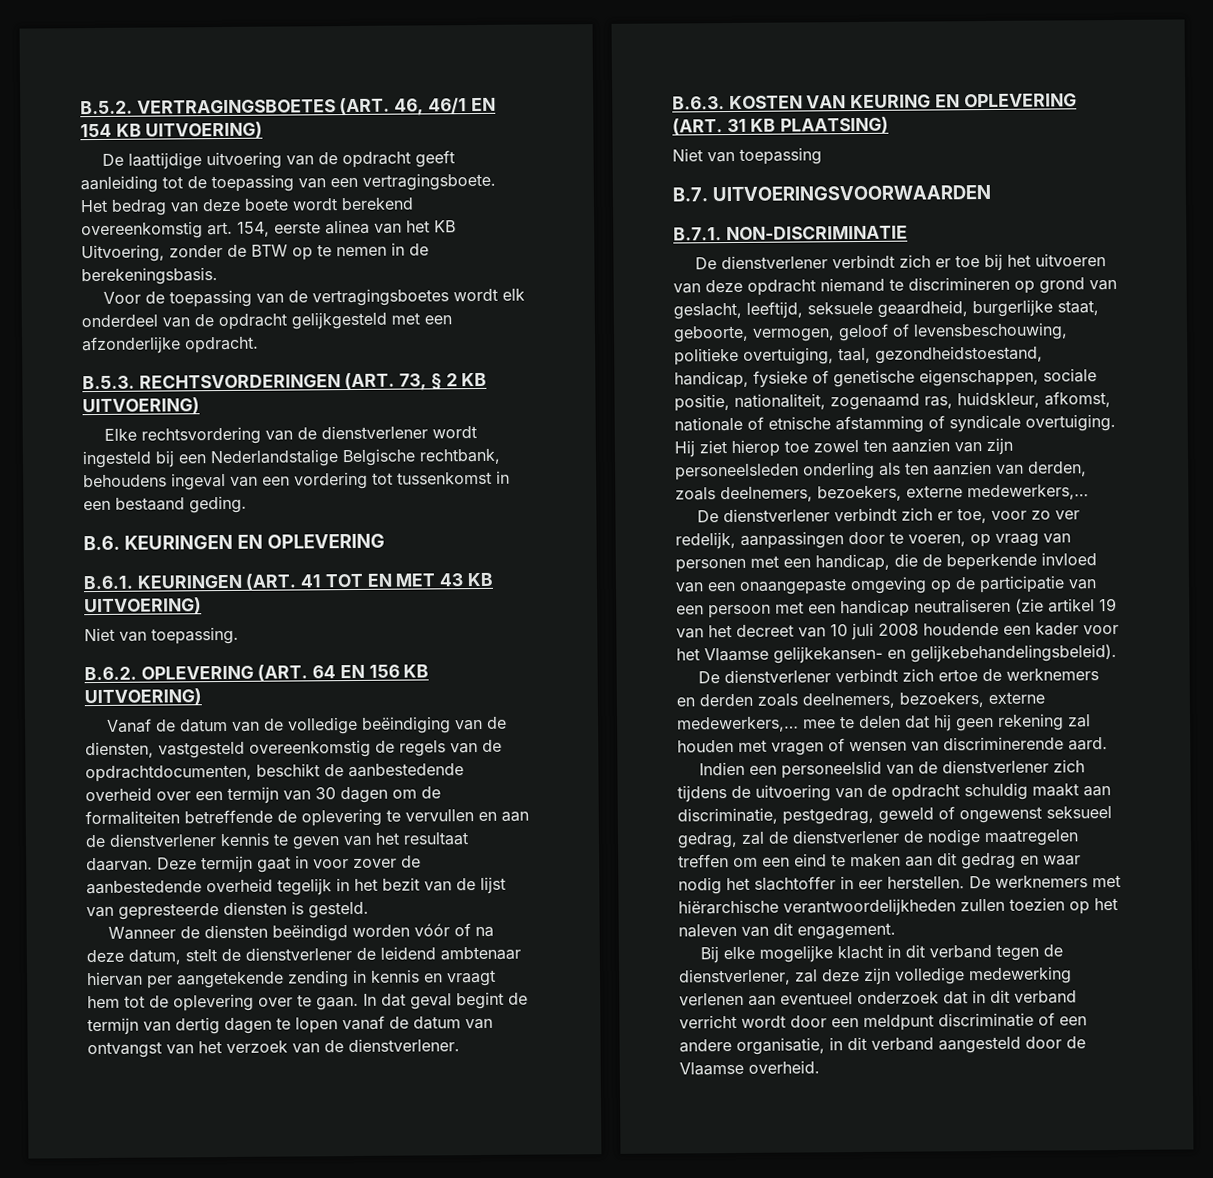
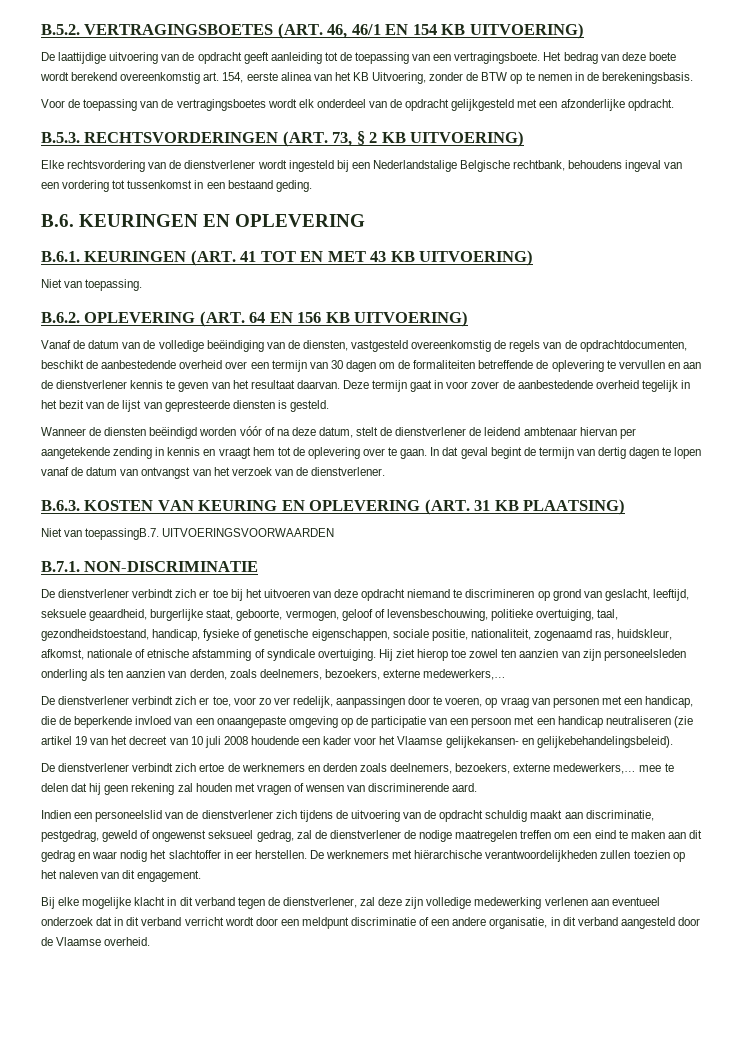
[739,147,822,165] [672,187,708,202] toepassing // B.7. -> [85,528,160,540] toepassingB.7.

